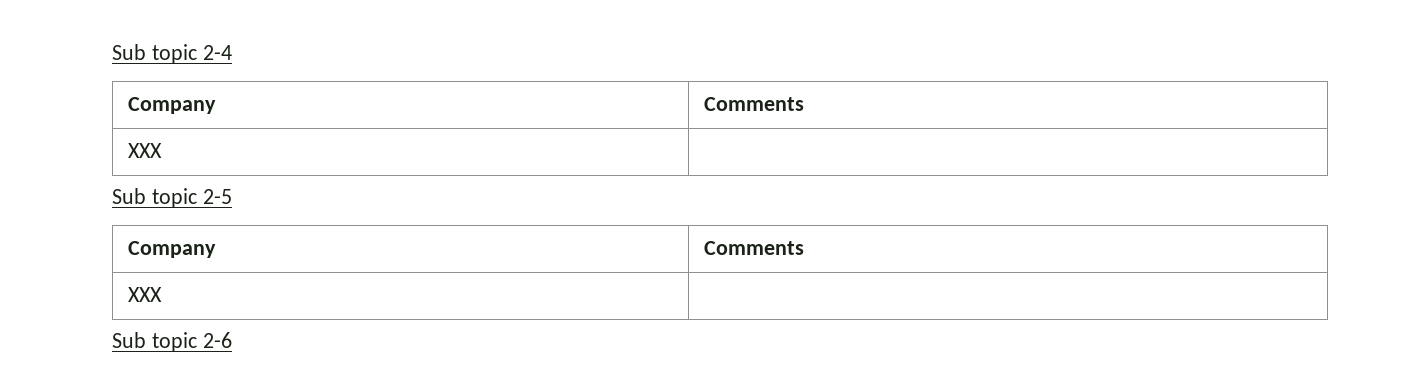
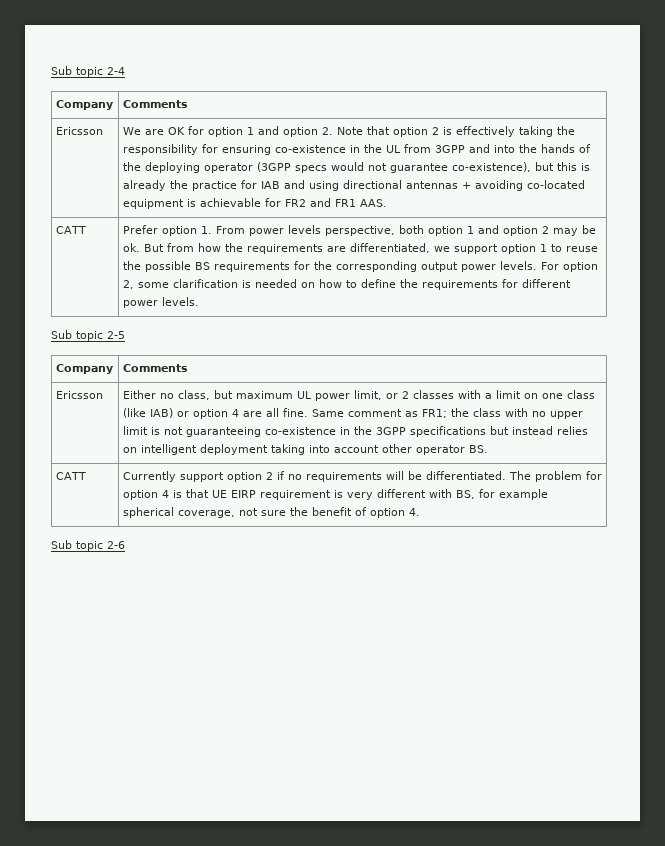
[128,143,163,158] XXX | -> [55,127,103,135] [122,126,575,137] [122,144,591,155] [122,162,590,173] [122,180,585,191] [122,198,387,209] [55,226,86,234] [122,225,596,236] [122,243,598,254] [122,261,598,272] [122,279,571,290] [122,297,199,308] Ericsson | We are OK for option 1 and option 2. Note that option 2 is effectively taking the responsibility for ensuring co-existence in the UL from 3GPP and into the hands of the deploying operator (3GPP specs would not guarantee co-existence), but this is already the practice for IAB and using directional antennas + avoiding co-located equipment is achievable for FR2 and FR1 AAS. // CATT | Prefer option 1. From power levels perspective, both option 1 and option 2 may be ok. But from how the requirements are differentiated, we support option 1 to reuse the possible BS requirements for the corresponding output power levels. For option 2, some clarification is needed on how to define the requirements for different power levels.
[128,287,163,302] XXX | -> [55,391,103,399] [122,390,595,401] [122,408,583,419] [122,426,588,437] [122,444,488,455] [55,472,86,480] [122,471,602,482] [122,489,548,500] [122,507,420,518] Ericsson | Either no class, but maximum UL power limit, or 2 classes with a limit on one class (like IAB) or option 4 are all fine. Same comment as FR1; the class with no upper limit is not guaranteeing co-existence in the 3GPP specifications but instead relies on intelligent deployment taking into account other operator BS. // CATT | Currently support option 2 if no requirements will be differentiated. The problem for option 4 is that UE EIRP requirement is very different with BS, for example spherical coverage, not sure the benefit of option 4.

